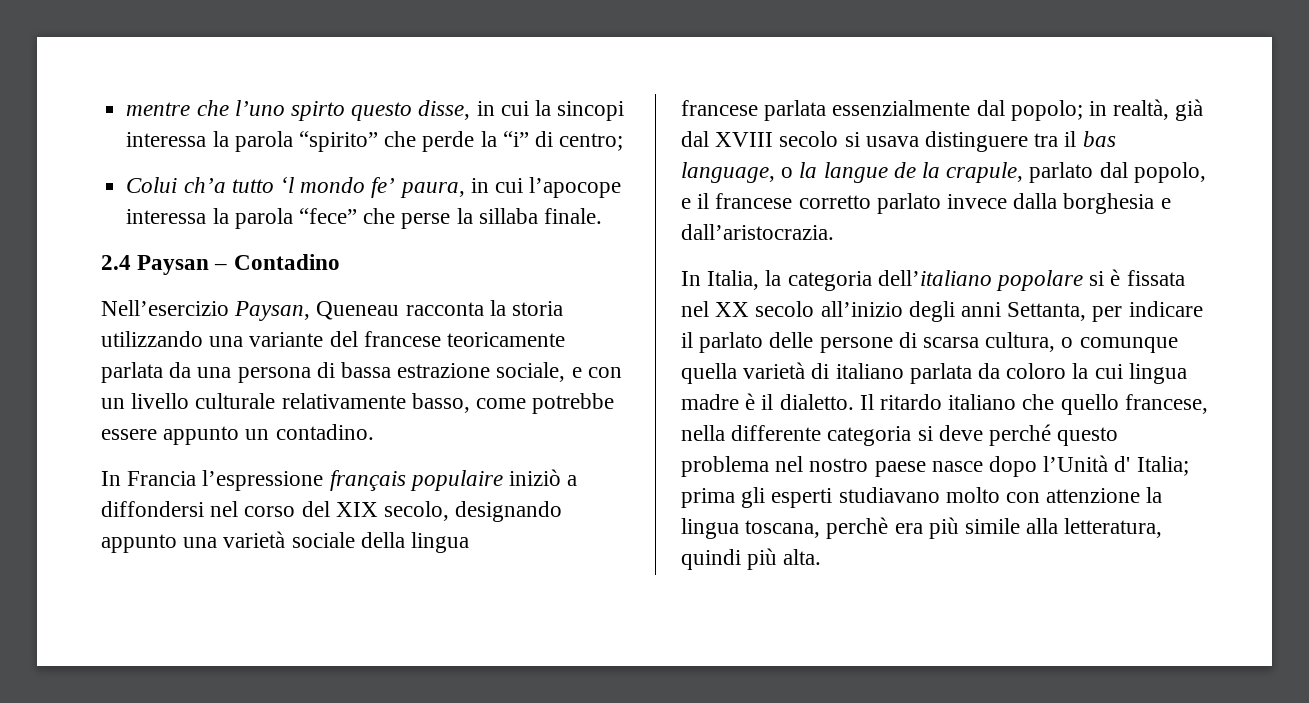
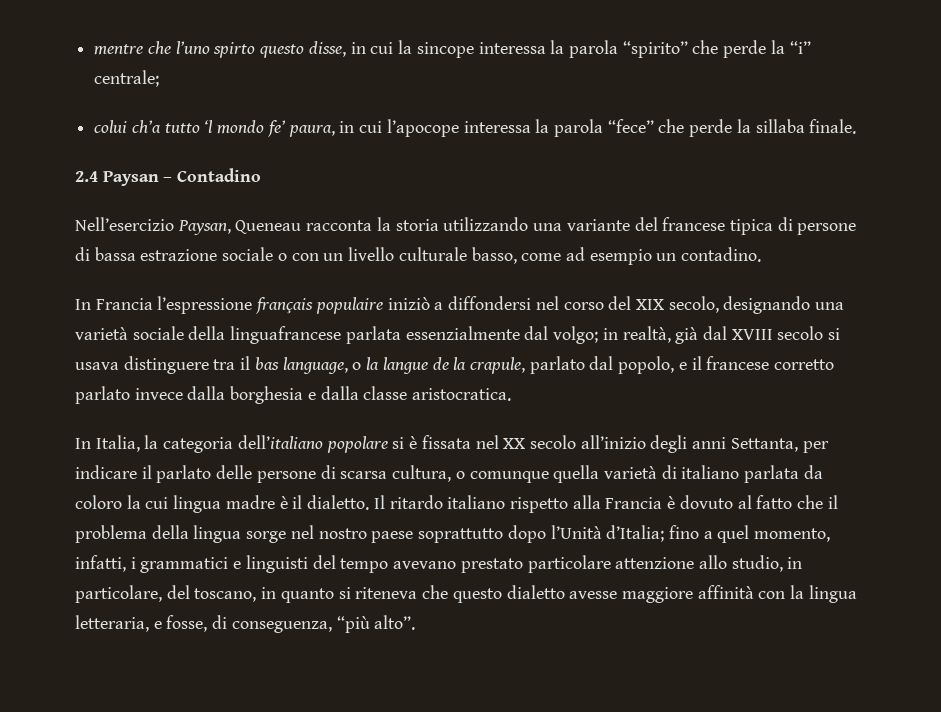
[557,101,625,121] sincopi -> [416,42,474,58] sincope
[534,131,624,151] [126,177,178,193] di centro; // Colui -> [94,70,160,87] [94,120,128,133] centrale; // colui
[401,213,451,229] perse -> [689,119,733,137] perde
[447,332,566,347] [101,362,311,383] teoricamente parlata da una persona -> [729,217,857,235] tipica di persone
[496,362,582,382] sociale, e -> [222,247,287,261] sociale o
[281,393,406,409] relativamente -> (467, 254) none
[532,393,615,414] [101,426,240,445] potrebbe essere appunto -> [565,247,652,265] ad esempio
[101,534,177,553] appunto -> (811, 305) none
[411,532,470,553] [681,100,758,116] lingua // francese -> [230,326,342,344] linguafrancese
[1010,100,1083,121] popolo; -> [553,326,599,344] volgo;
[681,224,834,240] dall’aristocrazia. -> [320,386,512,401] dalla classe aristocratica.
[1022,394,1208,415] [681,424,1119,446] [681,456,769,477] che quello francese, nella differente categoria si deve perché questo problema -> [509,495,838,513] [75,525,287,543] rispetto alla Francia è dovuto al fatto che il problema della lingua sorge
[931,461,983,472] nasce -> [418,528,504,543] soprattutto
[1114,456,1189,476] [681,487,1163,508] [681,517,1163,539] [681,548,822,570] d' Italia; prima gli esperti studiavano molto con attenzione la lingua toscana, perchè era più simile alla letteratura, quindi più alta. -> [606,525,831,543] [75,555,803,573] [75,585,857,603] [75,615,416,633] d’Italia; fino a quel momento, infatti, i grammatici e linguisti del tempo avevano prestato particolare attenzione allo studio, in particolare, del toscano, in quanto si riteneva che questo dialetto avesse maggiore affinità con la lingua letteraria, e fosse, di conseguenza, “più alto”.

